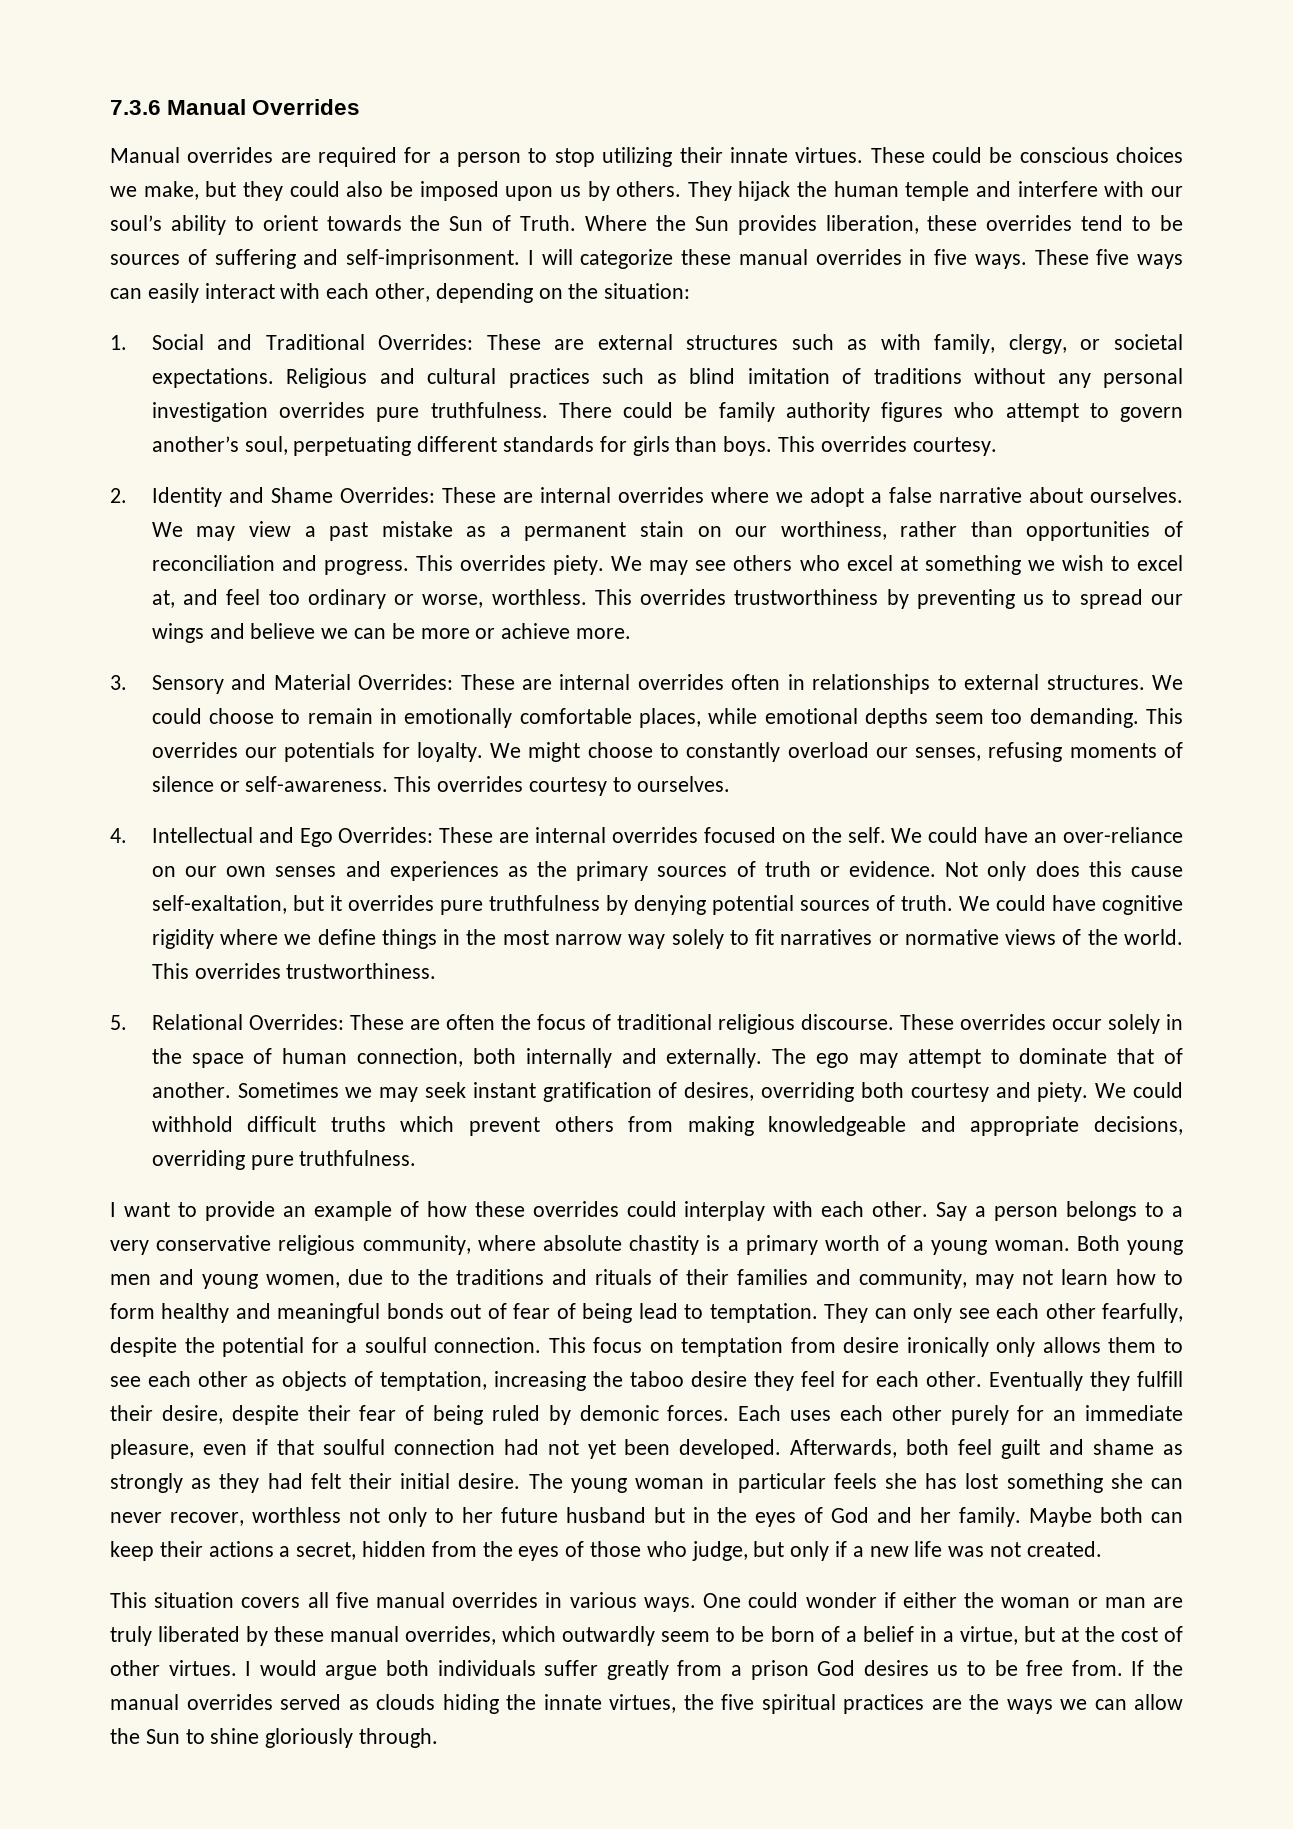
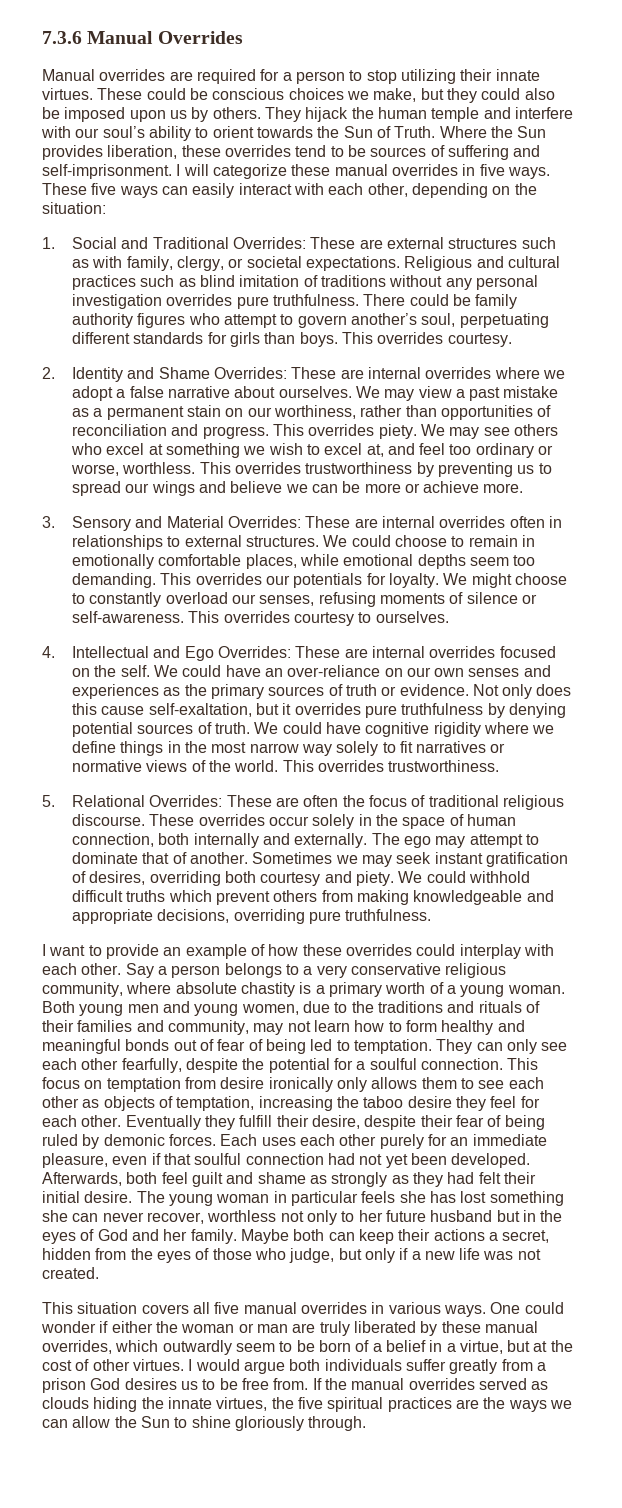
[638,1303,678,1319] lead -> [310,1039,333,1051] led

